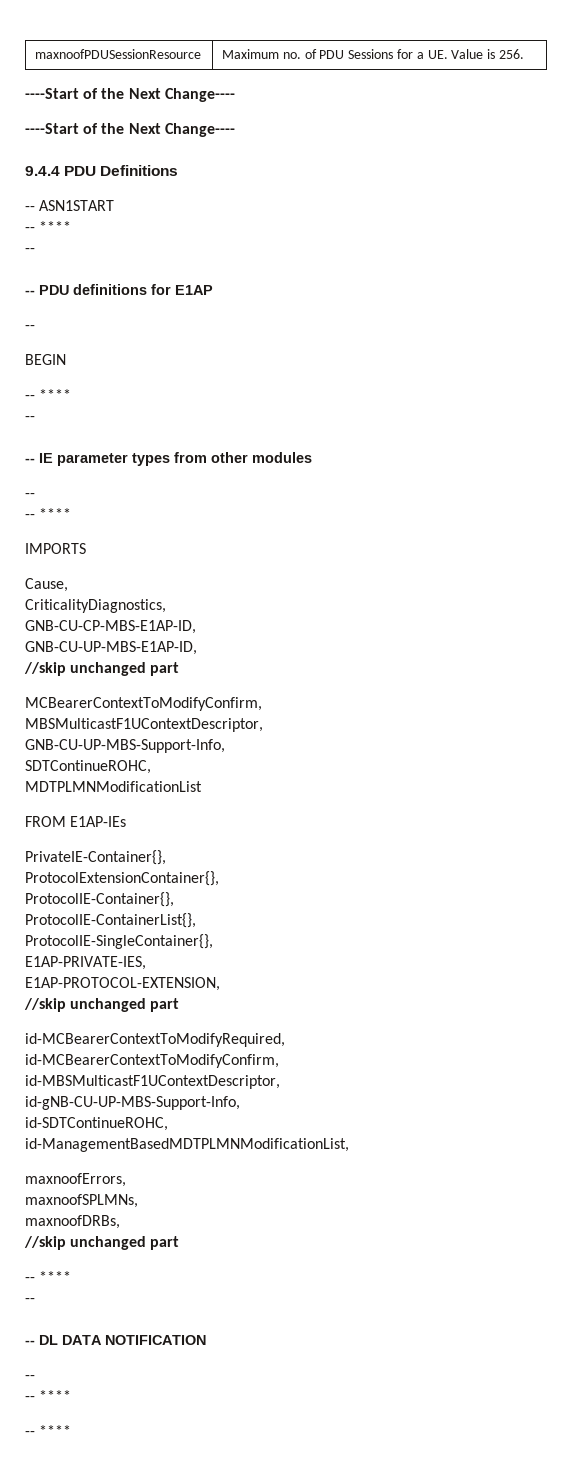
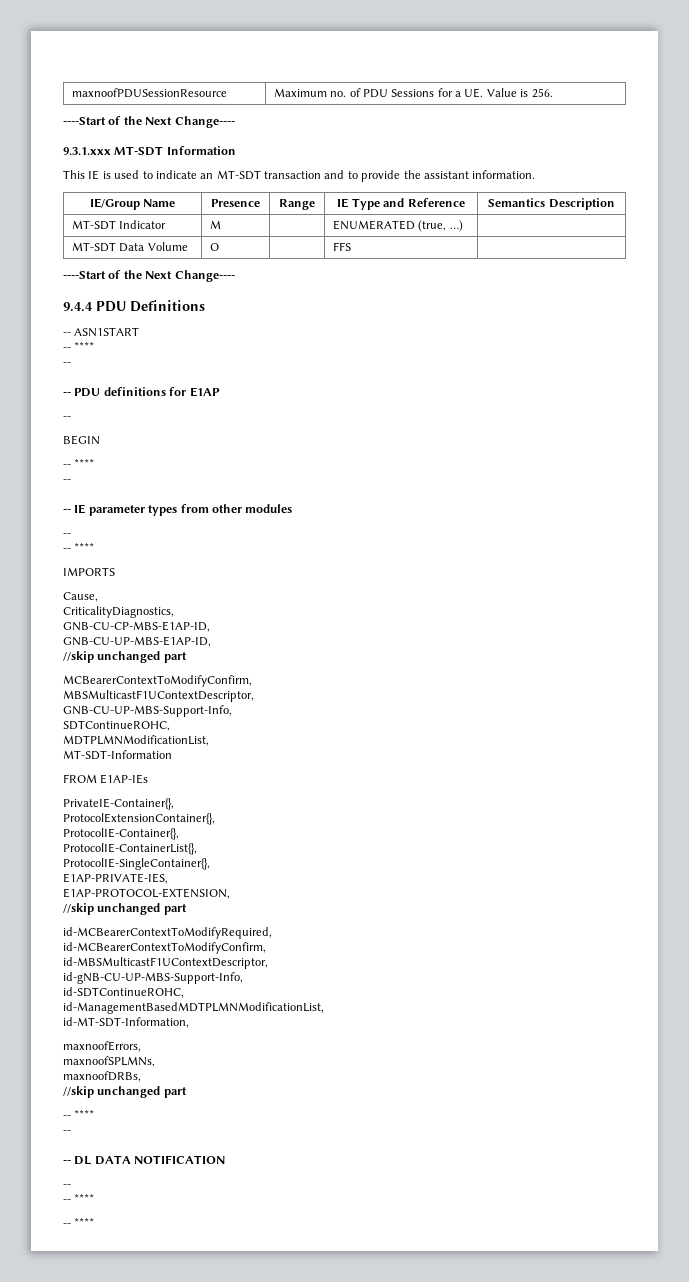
(235, 95) none -> [63,146,236,156] [63,170,536,182] [89,198,176,210] [211,199,260,207] [279,199,315,210] [337,198,465,210] [488,198,615,210] [71,220,167,230] [209,220,221,229] [332,220,463,232] [71,242,188,252] [209,243,219,251] [332,242,351,251] // 9.3.1.xxx MT-SDT Information // This IE is used to indicate an MT-SDT transaction and to provide the assistant information. // IE/Group Name | Presence | Range | IE Type and Reference | Semantics Description // MT-SDT Indicator | M | | ENUMERATED (true, …) | // MT-SDT Data Volume | O | | FFS |
[25,781,202,792] MDTPLMNModificationList -> [63,735,209,746] [63,750,172,760] MDTPLMNModificationList, // MT-SDT-Information
(349, 1145) none -> [63,1017,189,1028] // id-MT-SDT-Information,

